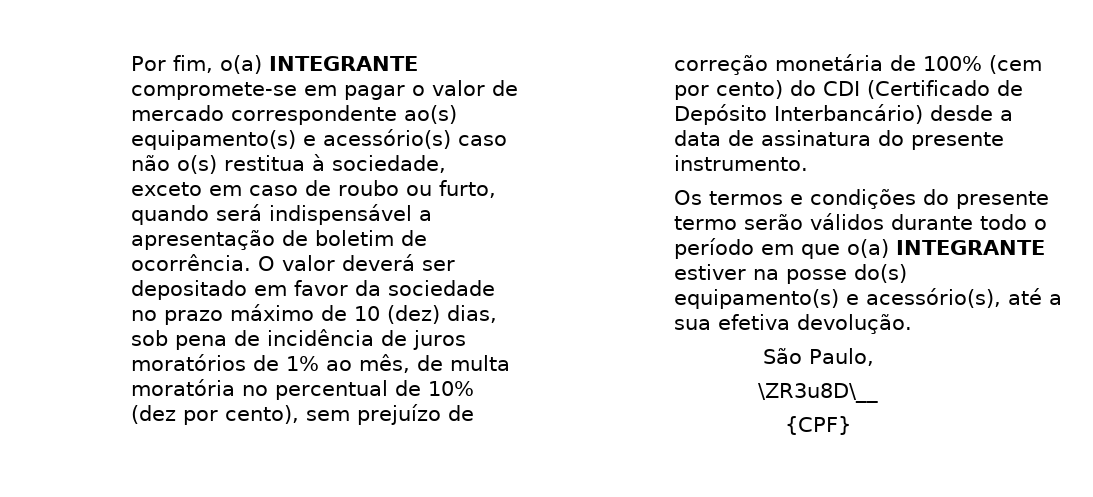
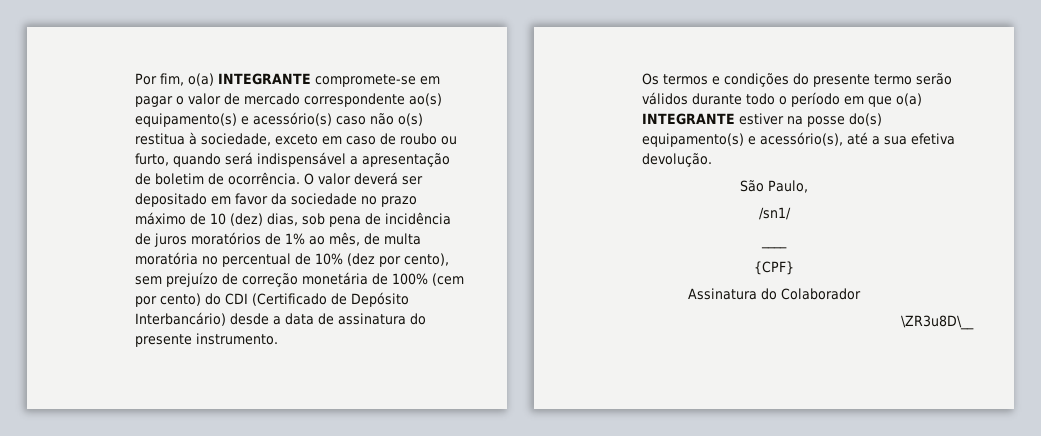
[758,383,878,403] \ZR3u8D\__ -> [758,207,791,220] [761,245,787,249] /sn1/ // ____
(851, 425) none -> [688,288,861,300] [901,315,974,330] // Assinatura do Colaborador // \ZR3u8D\__

